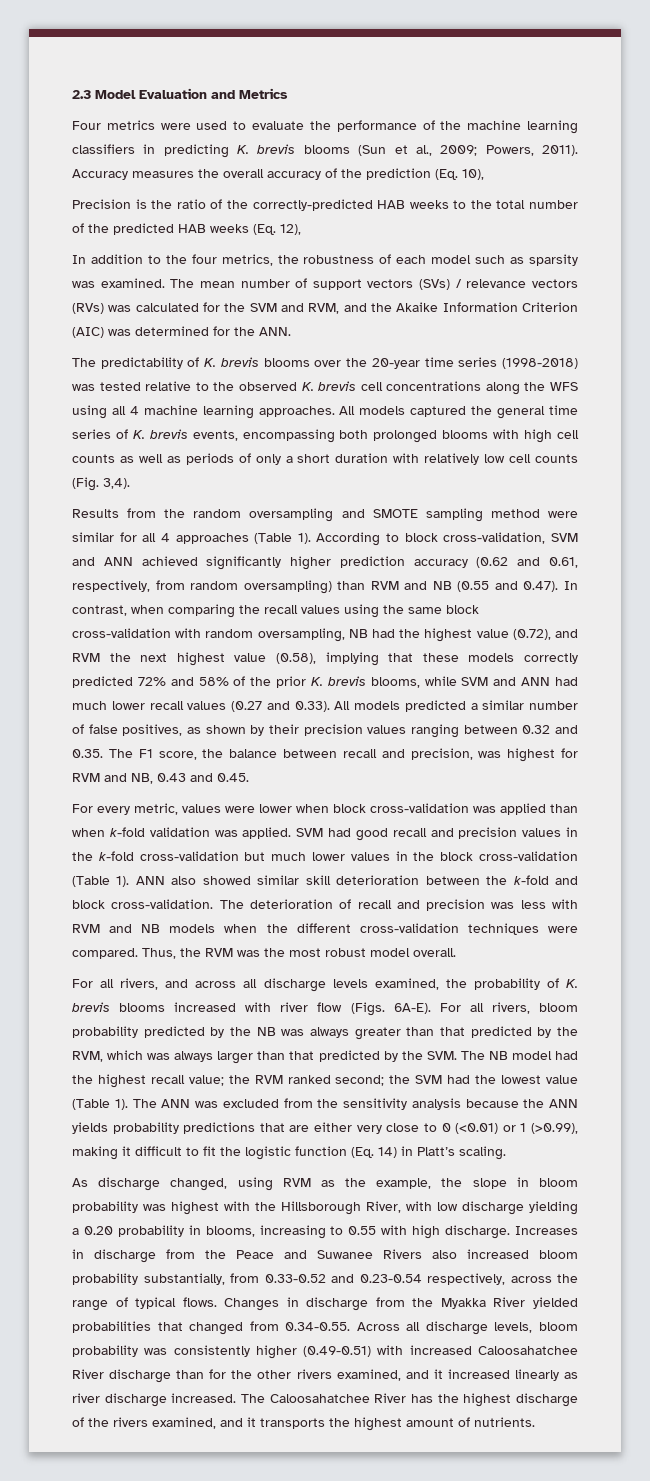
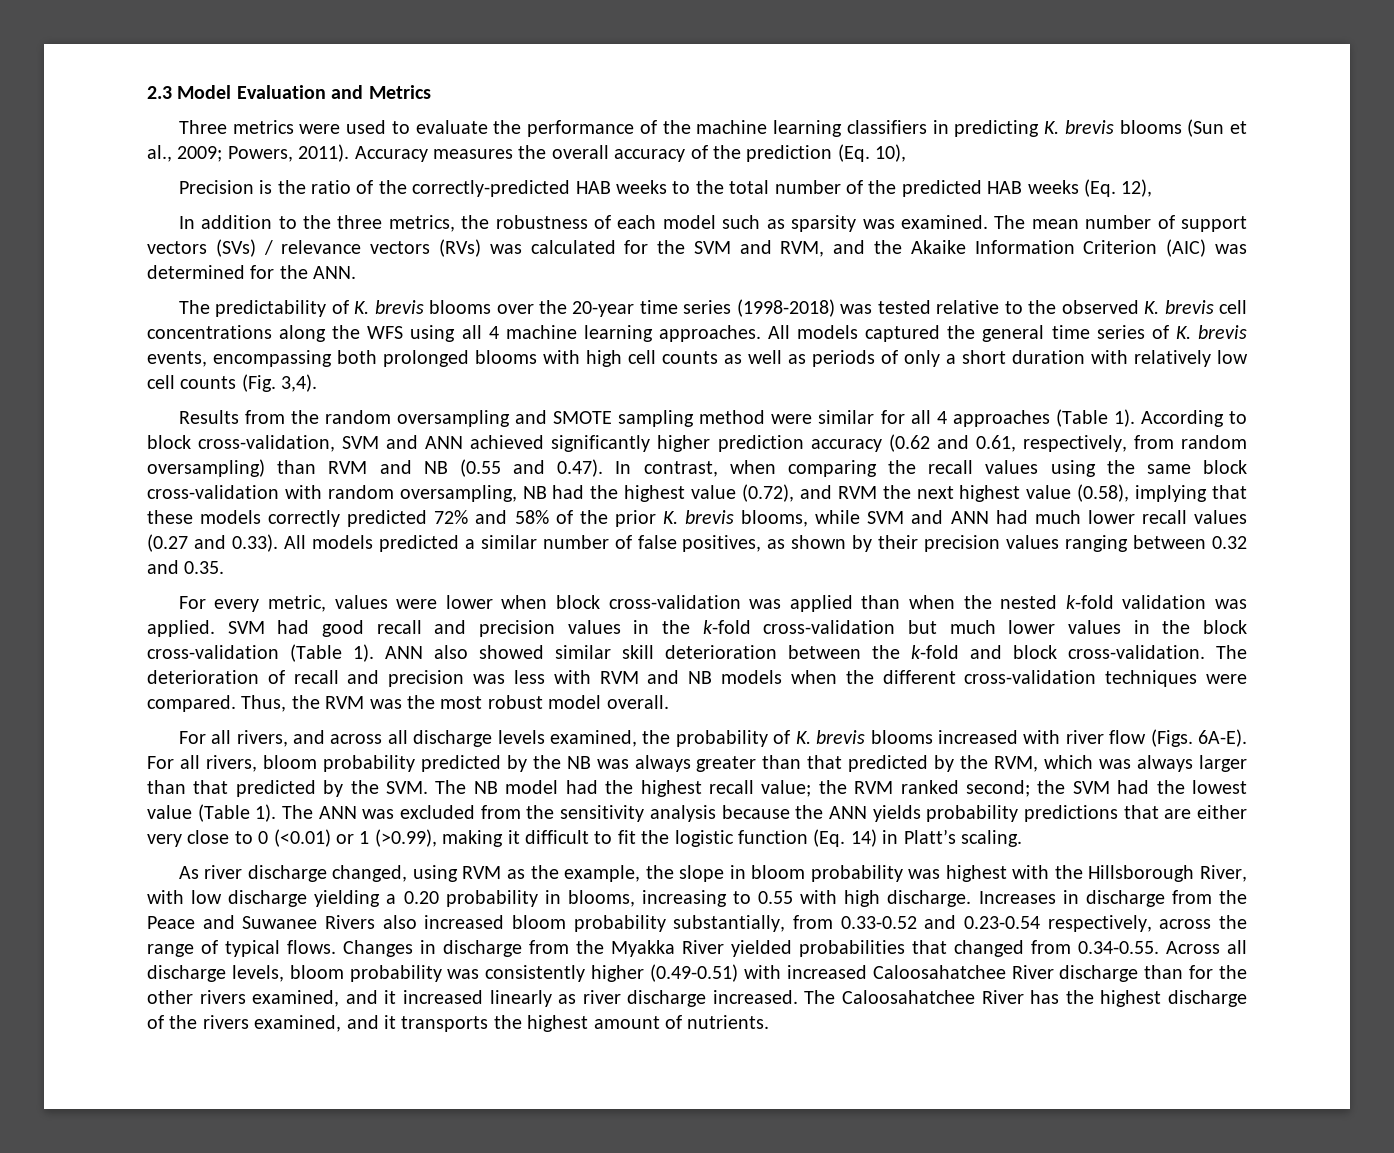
[72,121,101,130] Four -> [178,120,227,134] Three
[191,254,217,264] four -> [337,215,383,229] three
[108,748,578,762] [72,773,249,784] The F1 score, the balance between recall and precision, was highest for RVM and NB, 0.43 and 0.45. -> (225, 567) none
(105, 832) none -> [963,595,1058,609] the nested
(88, 1182) none -> [204,865,243,879] river

